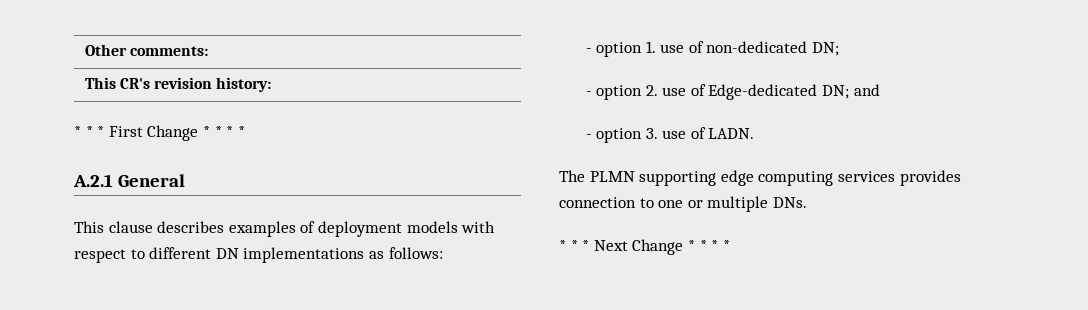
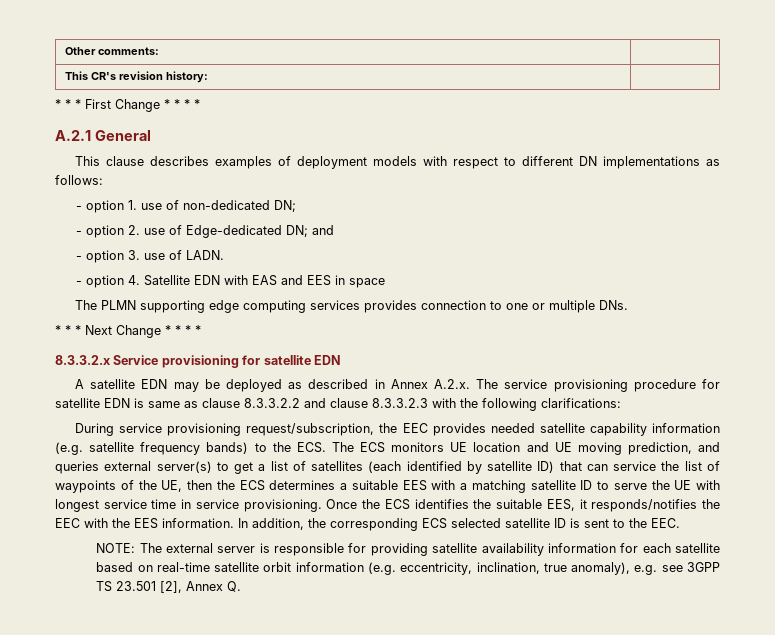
(755, 133) none -> [75,275,385,288] // - option 4. Satellite EDN with EAS and EES in space
(730, 245) none -> [55,355,341,368] [75,379,720,392] [55,398,621,411] [75,423,720,436] [55,442,720,455] [55,461,721,474] [55,480,720,493] [55,499,721,512] [55,518,680,531] [96,543,721,556] [96,562,720,575] [96,581,242,593] // 8.3.3.2.x Service provisioning for satellite EDN // A satellite EDN may be deployed as described in Annex A.2.x. The service provisioning procedure for satellite EDN is same as clause 8.3.3.2.2 and clause 8.3.3.2.3 with the following clarifications: // During service provisioning request/subscription, the EEC provides needed satellite capability information (e.g. satellite frequency bands) to the ECS. The ECS monitors UE location and UE moving prediction, and queries external server(s) to get a list of satellites (each identified by satellite ID) that can service the list of waypoints of the UE, then the ECS determines a suitable EES with a matching satellite ID to serve the UE with longest service time in service provisioning. Once the ECS identifies the suitable EES, it responds/notifies the EEC with the EES information. In addition, the corresponding ECS selected satellite ID is sent to the EEC. // NOTE: The external server is responsible for providing satellite availability information for each satellite based on real-time satellite orbit information (e.g. eccentricity, inclination, true anomaly), e.g. see 3GPP TS 23.501 [2], Annex Q.

